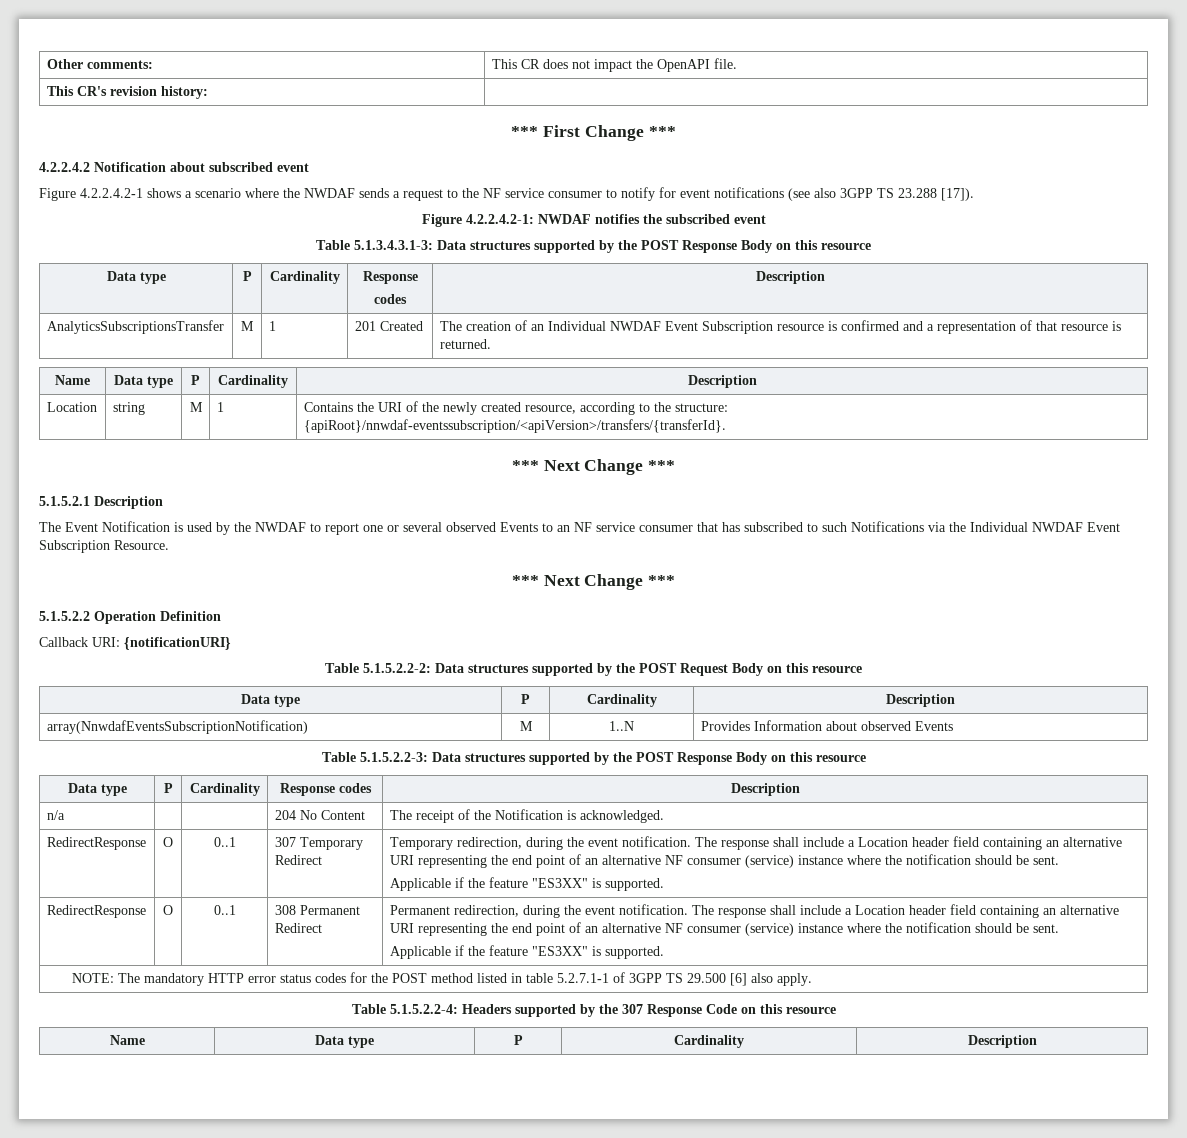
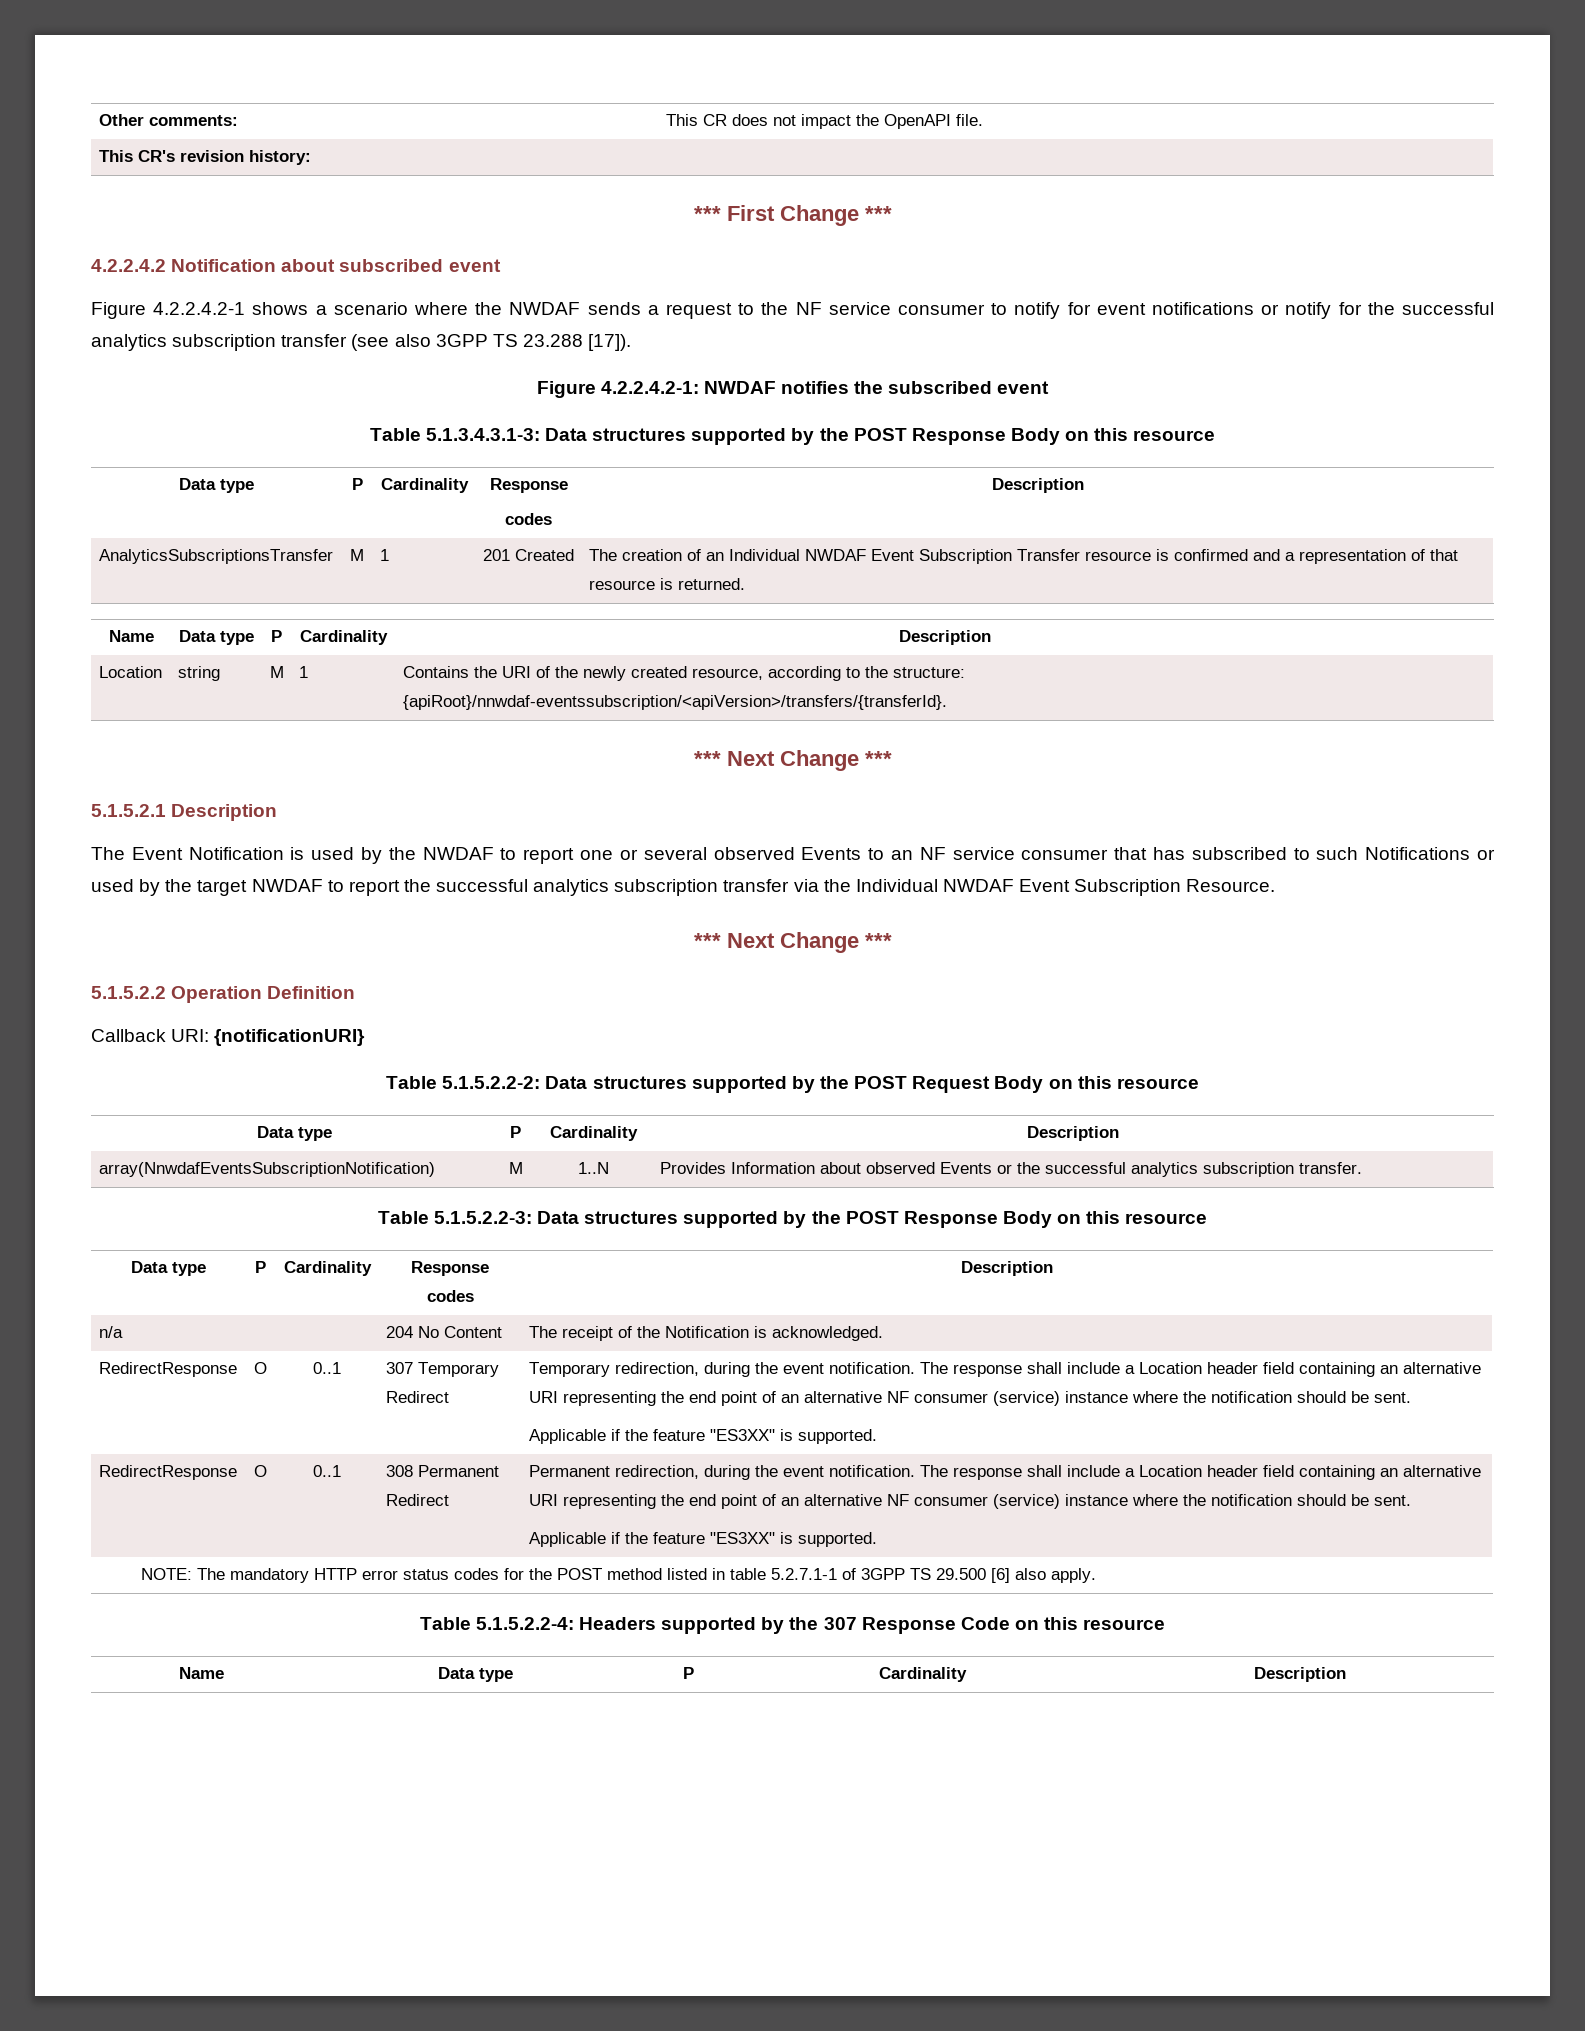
(784, 192) none -> [1261,302,1495,319] [91,334,348,351] or notify for the successful analytics subscription transfer
(773, 327) none -> [1016,549,1080,561] Transfer
(924, 526) none -> [1477,849,1495,860] [91,879,790,896] or used by the target NWDAF to report the successful analytics subscription transfer
(953, 726) none -> [996,1162,1362,1177] or the successful analytics subscription transfer.

